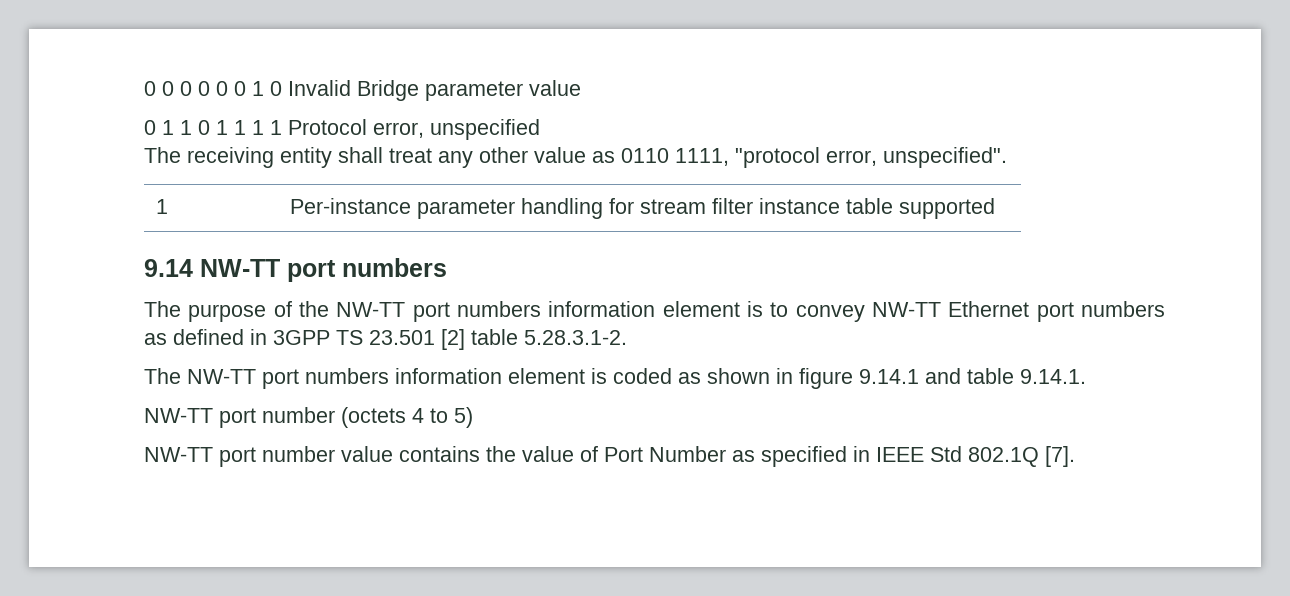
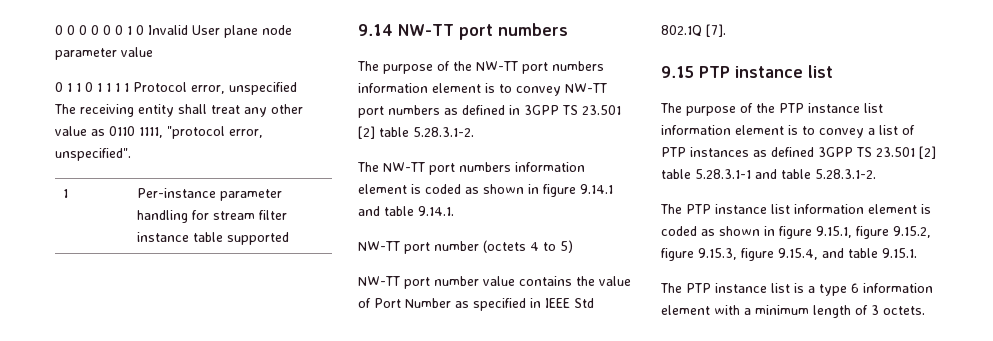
[357,80,419,101] Bridge -> [192,25,292,38] User plane node
[948,301,1030,317] Ethernet -> (607, 88) none
(1075, 456) none -> [661,65,833,78] [660,103,883,116] [661,125,915,138] [661,146,936,159] [661,169,876,179] [660,204,931,214] [661,226,931,239] [661,248,917,261] [660,283,933,296] [661,305,925,318] // 9.15 PTP instance list // The purpose of the PTP instance list information element is to convey a list of PTP instances as defined 3GPP TS 23.501 [2] table 5.28.3.1-1 and table 5.28.3.1-2. // The PTP instance list information element is coded as shown in figure 9.15.1, figure 9.15.2, figure 9.15.3, figure 9.15.4, and table 9.15.1. // The PTP instance list is a type 6 information element with a minimum length of 3 octets.

